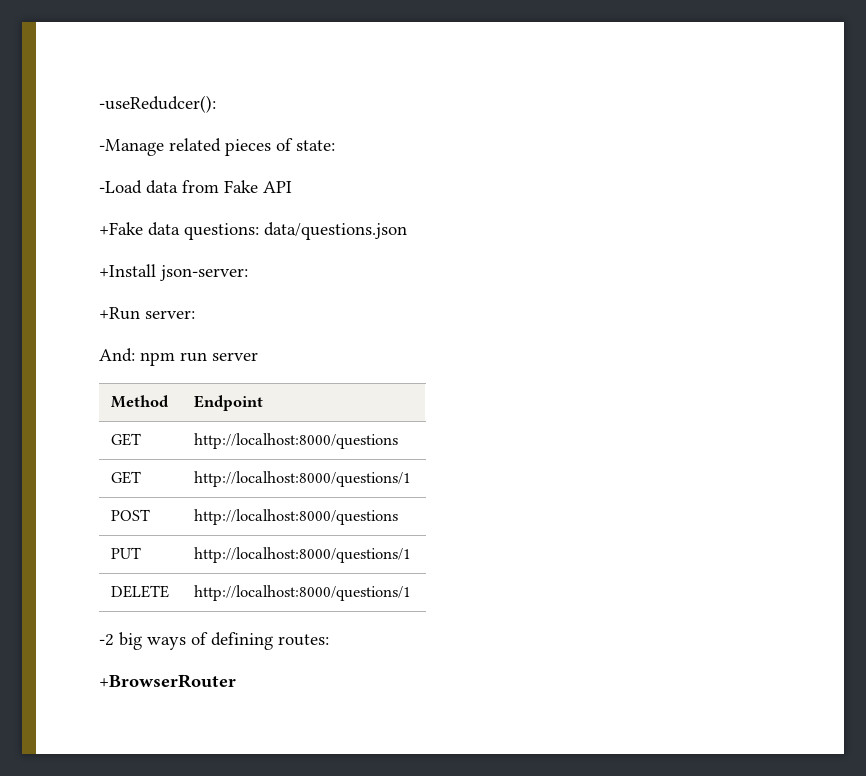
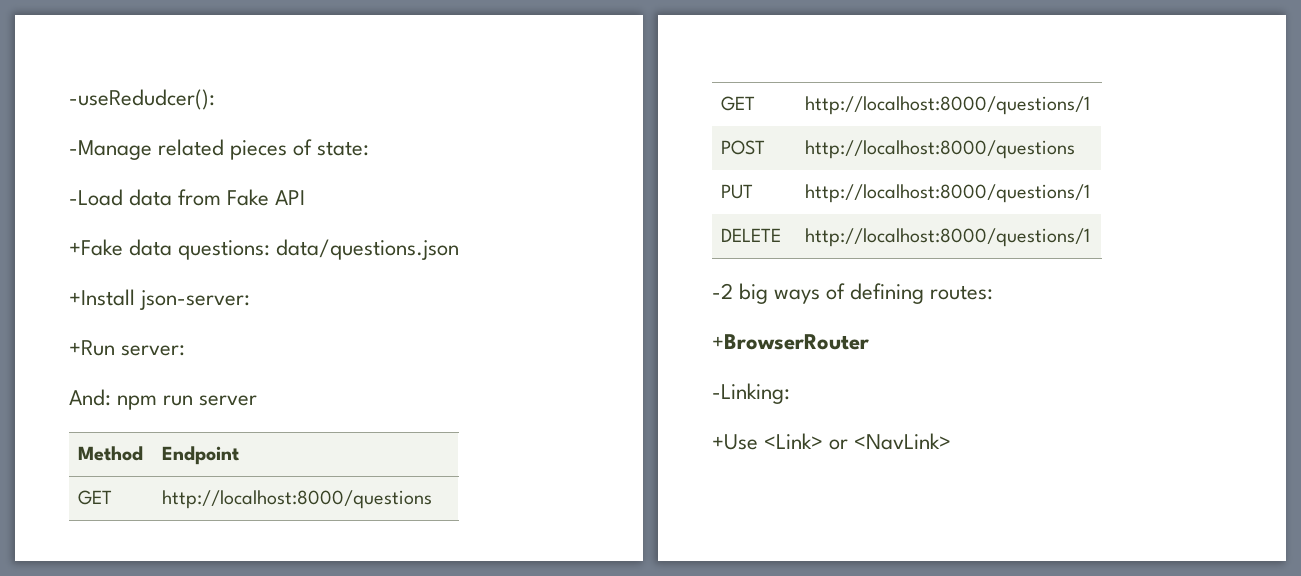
(236, 681) none -> [712,383,790,404] [712,433,952,450] // -Linking: // +Use <Link> or <NavLink>

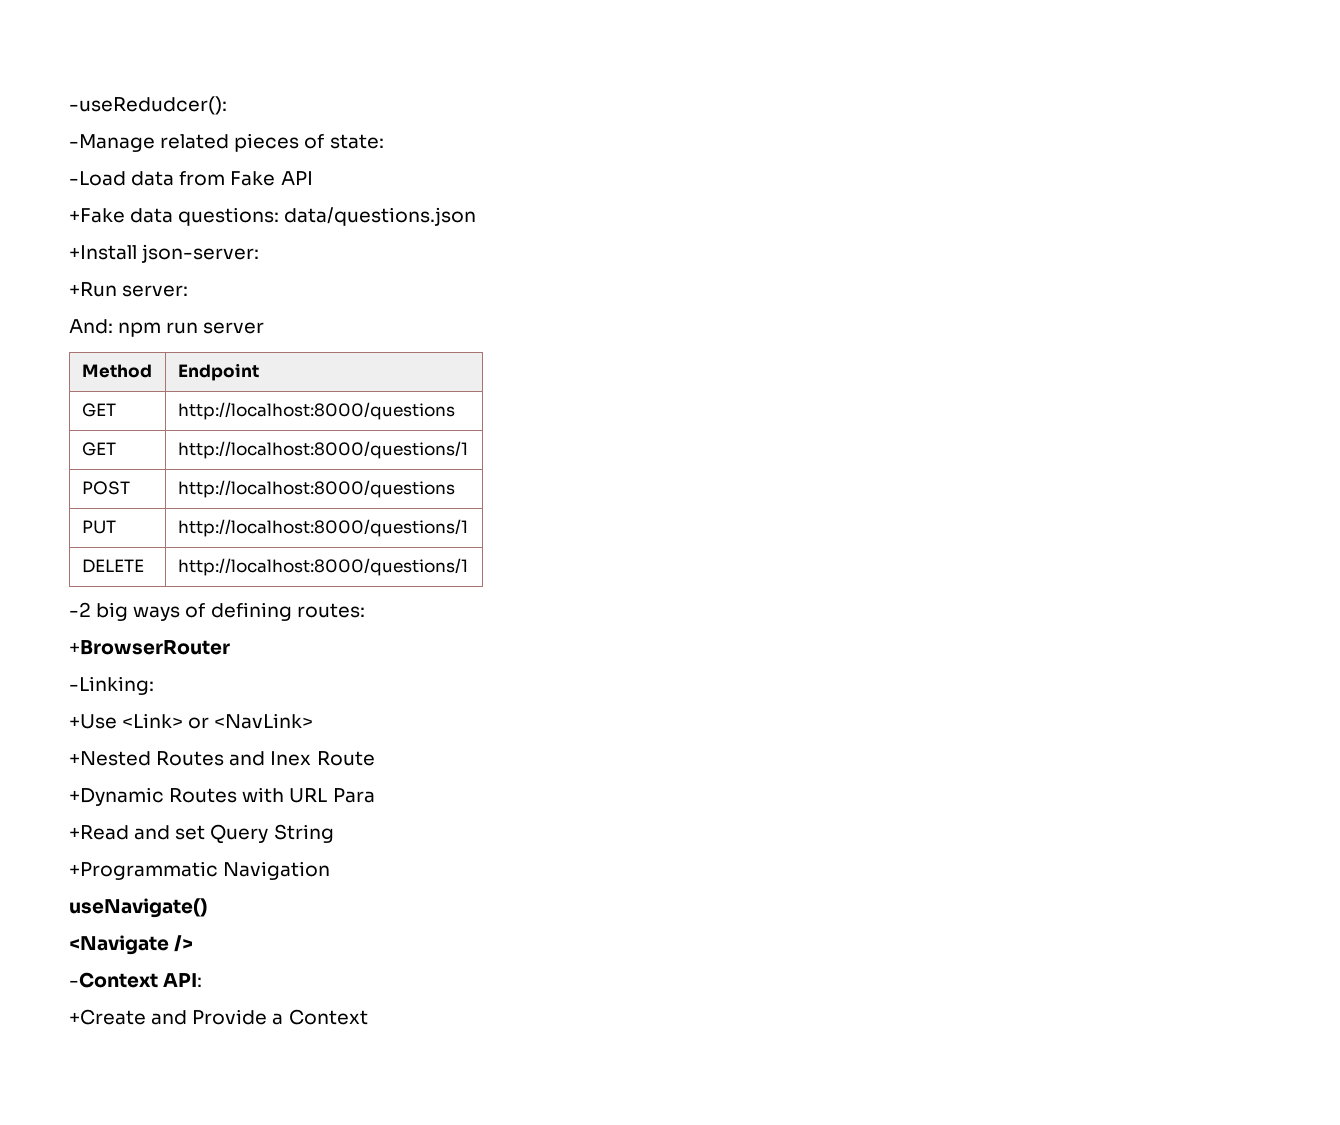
(952, 441) none -> [69,751,375,766] [69,787,375,806] [69,824,334,844] [69,861,331,880] [69,898,207,918] [69,935,194,955] [69,972,203,988] [69,1009,368,1025] // +Nested Routes and Inex Route // +Dynamic Routes with URL Para // +Read and set Query String // +Programmatic Navigation // useNavigate() // <Navigate /> // -Context API: // +Create and Provide a Context

